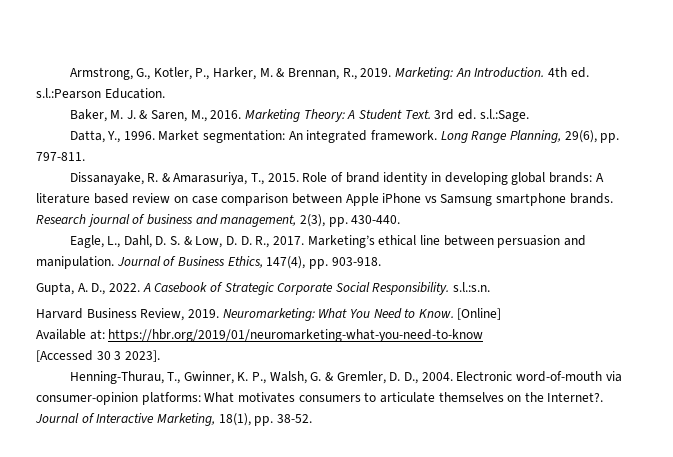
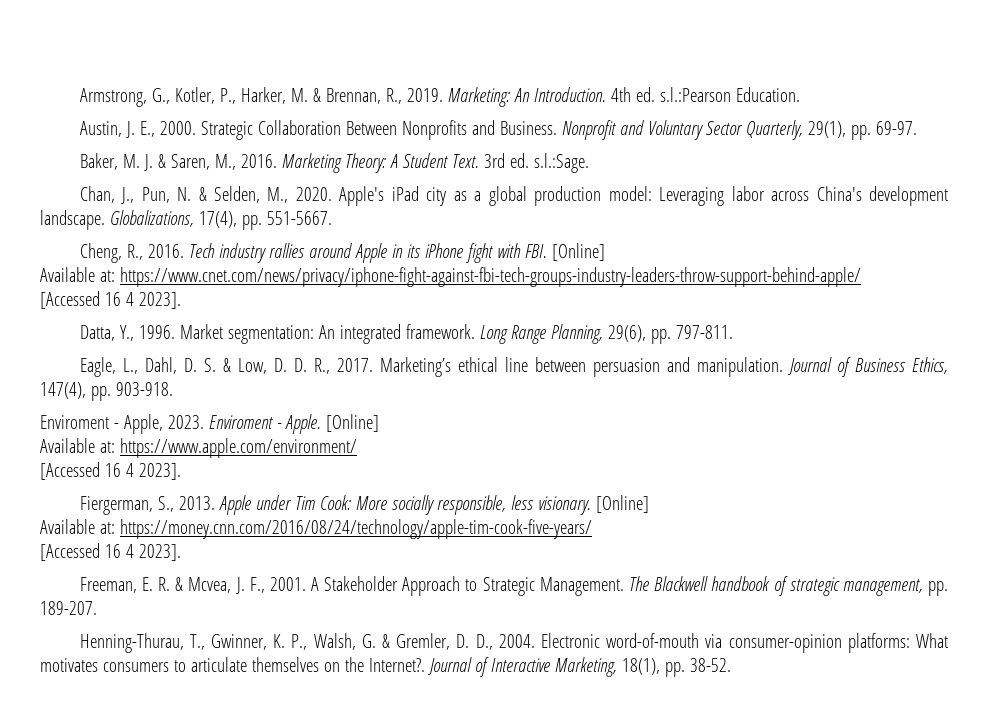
(165, 93) none -> [79,120,917,140] // Austin, J. E., 2000. Strategic Collaboration Between Nonprofits and Business. Nonprofit and Voluntary Sector Quarterly, 29(1), pp. 69-97.
(529, 115) none -> [79,186,949,206] [40,210,332,230] [79,243,605,263] [40,267,861,287] [40,291,181,309] // Chan, J., Pun, N. & Selden, M., 2020. Apple's iPad city as a global production model: Leveraging labor across China's development landscape. Globalizations, 17(4), pp. 551-5667. // Cheng, R., 2016. Tech industry rallies around Apple in its iPhone fight with FBI. [Online] // Available at: https://www.cnet.com/news/privacy/iphone-fight-against-fbi-tech-groups-industry-leaders-throw-support-behind-apple/ // [Accessed 16 4 2023].
[69,172,604,185] [36,193,613,206] [36,214,401,227] // Dissanayake, R. & Amarasuriya, T., 2015. Role of brand identity in developing global brands: A literature based review on case comparison between Apple iPhone vs Samsung smartphone brands. Research journal of business and management, 2(3), pp. 430-440. -> (733, 332) none
[36,282,491,295] [36,308,502,321] [36,329,484,342] [36,350,160,362] Gupta, A. D., 2022. A Casebook of Strategic Corporate Social Responsibility. s.l.:s.n. // Harvard Business Review, 2019. Neuromarketing: What You Need to Know. [Online] // Available at: https://hbr.org/2019/01/neuromarketing-what-you-need-to-know // [Accessed 30 3 2023]. -> [40,414,379,434] [40,438,357,458] [40,462,181,480] [79,495,649,515] [40,519,592,539] [40,543,181,561] [79,576,948,596] [40,601,97,615] Enviroment - Apple, 2023. Enviroment - Apple. [Online] // Available at: https://www.apple.com/environment/ // [Accessed 16 4 2023]. // Fiergerman, S., 2013. Apple under Tim Cook: More socially responsible, less visionary. [Online] // Available at: https://money.cnn.com/2016/08/24/technology/apple-tim-cook-five-years/ // [Accessed 16 4 2023]. // Freeman, E. R. & Mcvea, J. F., 2001. A Stakeholder Approach to Strategic Management. The Blackwell handbook of strategic management, pp. 189-207.

